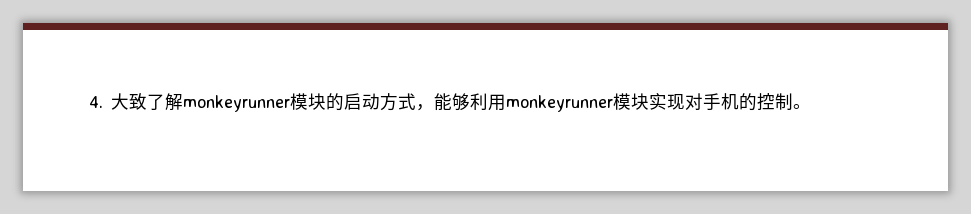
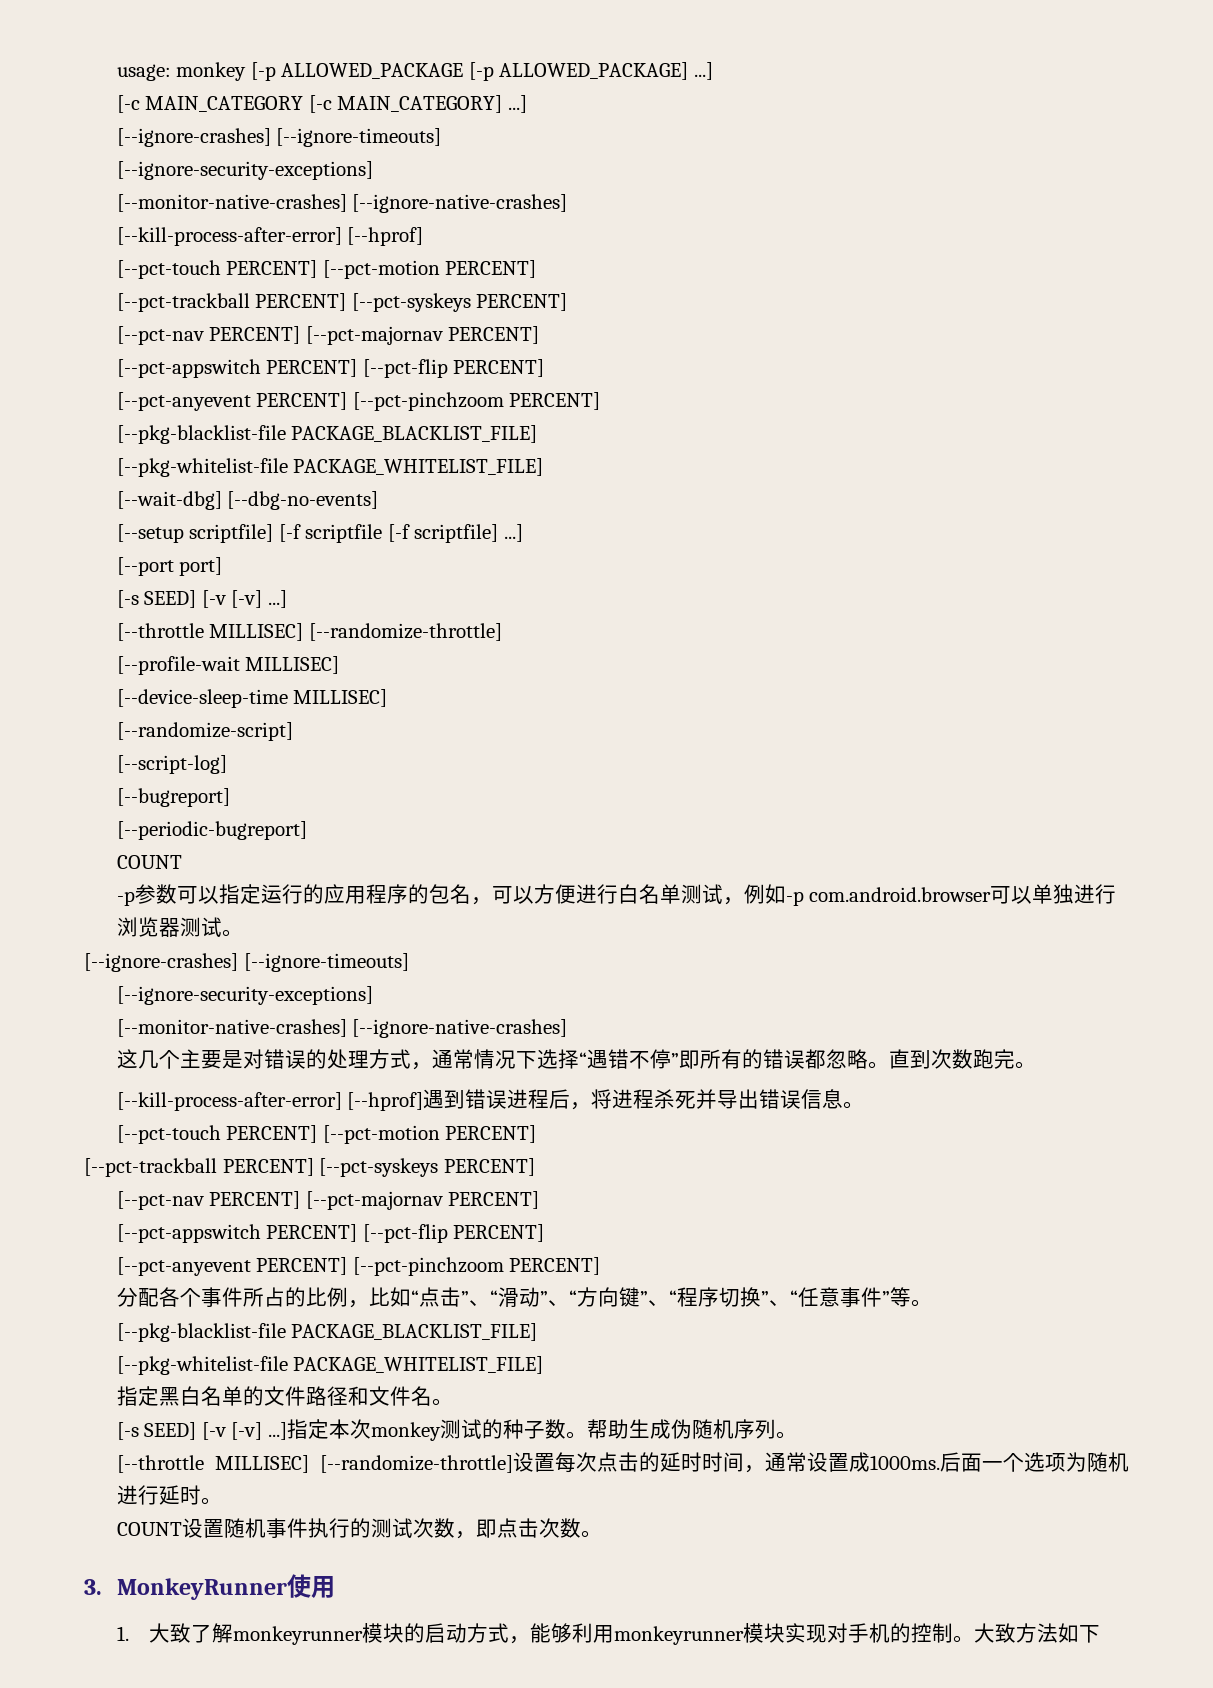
[88,96,103,108] 4. -> [116,62,713,81] [116,95,527,113] [116,128,442,147] [116,161,373,180] [116,194,568,213] [116,227,424,246] [116,260,537,279] [116,293,568,312] [116,326,540,345] [116,359,545,378] [116,392,601,411] [116,425,538,444] [116,458,544,477] [116,491,379,510] [116,524,523,543] [116,557,223,576] [116,590,287,608] [116,623,502,641] [116,656,340,675] [116,689,388,708] [116,722,293,741] [116,755,227,774] [116,788,230,807] [116,821,307,840] [116,855,182,869] [116,884,1117,906] [116,917,243,937] [84,953,409,972] [116,986,373,1005] [116,1019,568,1038] [116,1049,1036,1070] [116,1089,865,1111] [116,1125,537,1144] [84,1158,535,1177] [116,1191,540,1210] [116,1224,545,1243] [116,1257,601,1276] [116,1287,932,1308] [116,1323,538,1342] [116,1356,544,1375] [116,1386,453,1406] [116,1419,797,1441] [116,1452,1129,1473] [116,1485,222,1505] [116,1518,602,1539] [84,1574,335,1600] [116,1626,129,1641] usage: monkey [-p ALLOWED_PACKAGE [-p ALLOWED_PACKAGE] ...] // [-c MAIN_CATEGORY [-c MAIN_CATEGORY] ...] // [--ignore-crashes] [--ignore-timeouts] // [--ignore-security-exceptions] // [--monitor-native-crashes] [--ignore-native-crashes] // [--kill-process-after-error] [--hprof] // [--pct-touch PERCENT] [--pct-motion PERCENT] // [--pct-trackball PERCENT] [--pct-syskeys PERCENT] // [--pct-nav PERCENT] [--pct-majornav PERCENT] // [--pct-appswitch PERCENT] [--pct-flip PERCENT] // [--pct-anyevent PERCENT] [--pct-pinchzoom PERCENT] // [--pkg-blacklist-file PACKAGE_BLACKLIST_FILE] // [--pkg-whitelist-file PACKAGE_WHITELIST_FILE] // [--wait-dbg] [--dbg-no-events] // [--setup scriptfile] [-f scriptfile [-f scriptfile] ...] // [--port port] // [-s SEED] [-v [-v] ...] // [--throttle MILLISEC] [--randomize-throttle] // [--profile-wait MILLISEC] // [--device-sleep-time MILLISEC] // [--randomize-script] // [--script-log] // [--bugreport] // [--periodic-bugreport] // COUNT // -p参数可以指定运行的应用程序的包名，可以方便进行白名单测试，例如-p com.android.browser可以单独进行浏览器测试。 // [--ignore-crashes] [--ignore-timeouts] // [--ignore-security-exceptions] // [--monitor-native-crashes] [--ignore-native-crashes] // 这几个主要是对错误的处理方式，通常情况下选择“遇错不停”即所有的错误都忽略。直到次数跑完。 // [--kill-process-after-error] [--hprof]遇到错误进程后，将进程杀死并导出错误信息。 // [--pct-touch PERCENT] [--pct-motion PERCENT] // [--pct-trackball PERCENT] [--pct-syskeys PERCENT] // [--pct-nav PERCENT] [--pct-majornav PERCENT] // [--pct-appswitch PERCENT] [--pct-flip PERCENT] // [--pct-anyevent PERCENT] [--pct-pinchzoom PERCENT] // 分配各个事件所占的比例，比如“点击”、“滑动”、“方向键”、“程序切换”、“任意事件”等。 // [--pkg-blacklist-file PACKAGE_BLACKLIST_FILE] // [--pkg-whitelist-file PACKAGE_WHITELIST_FILE] // 指定黑白名单的文件路径和文件名。 // [-s SEED] [-v [-v] ...]指定本次monkey测试的种子数。帮助生成伪随机序列。 // [--throttle MILLISEC] [--randomize-throttle]设置每次点击的延时时间，通常设置成1000ms.后面一个选项为随机进行延时。 // COUNT设置随机事件执行的测试次数，即点击次数。 // 3. MonkeyRunner使用 // 1.
(812, 106) none -> [974,1623,1101,1643] 大致方法如下

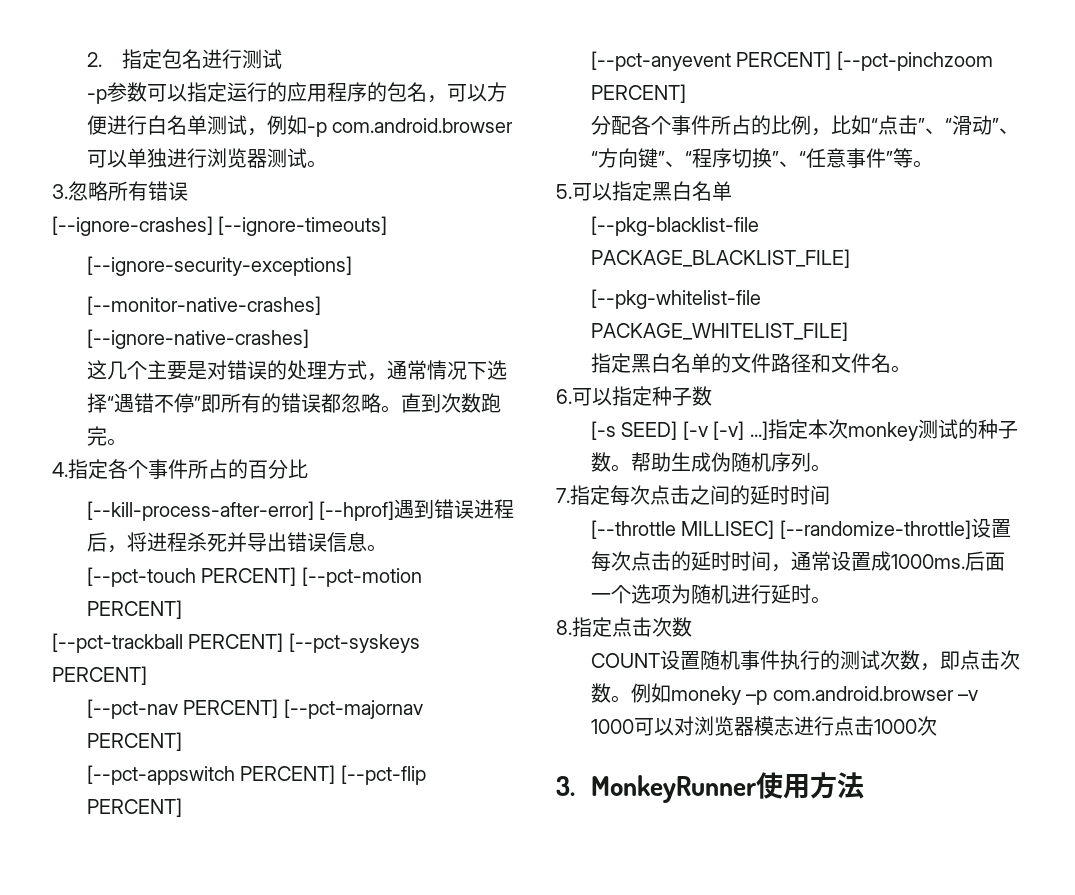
[116,62,713,81] [116,95,527,113] [116,128,442,147] [116,161,373,180] [116,194,568,213] [116,227,424,246] [116,260,537,279] [116,293,568,312] [116,326,540,345] [116,359,545,378] [116,392,601,411] [116,425,538,444] [116,458,544,477] [116,491,379,510] [116,524,523,543] [116,557,223,576] [116,590,287,608] [116,623,502,641] [116,656,340,675] [116,689,388,708] [116,722,293,741] [116,755,227,774] [116,788,230,807] [116,821,307,840] [116,855,182,869] usage: monkey [-p ALLOWED_PACKAGE [-p ALLOWED_PACKAGE] ...] // [-c MAIN_CATEGORY [-c MAIN_CATEGORY] ...] // [--ignore-crashes] [--ignore-timeouts] // [--ignore-security-exceptions] // [--monitor-native-crashes] [--ignore-native-crashes] // [--kill-process-after-error] [--hprof] // [--pct-touch PERCENT] [--pct-motion PERCENT] // [--pct-trackball PERCENT] [--pct-syskeys PERCENT] // [--pct-nav PERCENT] [--pct-majornav PERCENT] // [--pct-appswitch PERCENT] [--pct-flip PERCENT] // [--pct-anyevent PERCENT] [--pct-pinchzoom PERCENT] // [--pkg-blacklist-file PACKAGE_BLACKLIST_FILE] // [--pkg-whitelist-file PACKAGE_WHITELIST_FILE] // [--wait-dbg] [--dbg-no-events] // [--setup scriptfile] [-f scriptfile [-f scriptfile] ...] // [--port port] // [-s SEED] [-v [-v] ...] // [--throttle MILLISEC] [--randomize-throttle] // [--profile-wait MILLISEC] // [--device-sleep-time MILLISEC] // [--randomize-script] // [--script-log] // [--bugreport] // [--periodic-bugreport] // COUNT -> [86,49,282,69] 2.指定包名进行测试
(243, 933) none -> [52,181,188,201] // 3.忽略所有错误
(1036, 1065) none -> [52,459,308,479] // 4.指定各个事件所占的百分比
(932, 1303) none -> [556,181,732,201] // 5.可以指定黑白名单
(453, 1402) none -> [556,386,712,406] // 6.可以指定种子数
(797, 1435) none -> [556,485,830,506] // 7.指定每次点击之间的延时时间
(222, 1501) none -> [556,617,692,637] // 8.指定点击次数
[84,1574,335,1600] [116,1623,1101,1645] // 3. MonkeyRunner使用 // 1.大致了解monkeyrunner模块的启动方式，能够利用monkeyrunner模块实现对手机的控制。大致方法如下 -> [630,683,979,705] [590,716,937,736] [556,772,864,803] 例如moneky –p com.android.browser –v 1000可以对浏览器模志进行点击1000次 // 3. MonkeyRunner使用方法

